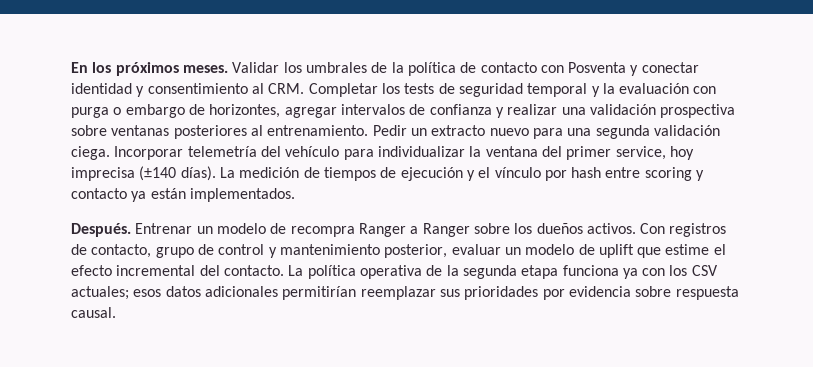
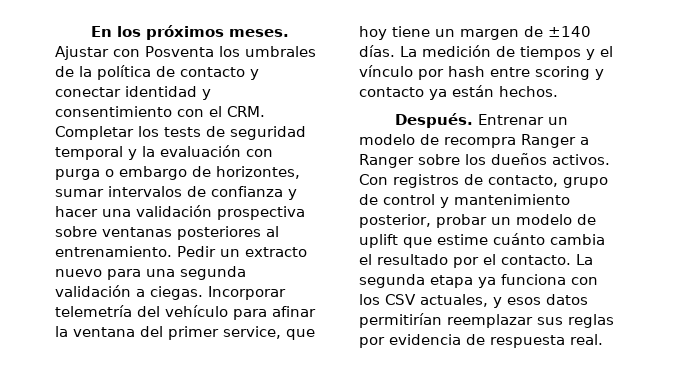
[232,62,280,73] Validar -> [55,46,214,60] Ajustar con Posventa
[540,62,627,73] con Posventa -> (245, 72) none
[251,83,264,94] al -> [177,106,222,117] con el
[284,107,337,118] agregar -> [55,189,104,197] sumar
[507,104,558,115] realizar -> [55,206,98,217] hacer
[71,146,110,160] ciega. -> [136,286,203,300] a ciegas.
[377,146,465,157] individualizar -> [272,306,316,317] afinar
[669,146,694,160] [71,166,216,181] hoy imprecisa (±140 días). -> [286,329,315,340] [359,26,591,40] [359,45,395,57] que hoy tiene un margen de ±140 días.
[380,167,463,181] de ejecución -> (581, 53) none
[189,188,295,202] implementados. -> [499,86,558,97] hechos.
[451,244,501,255] evaluar -> [436,214,487,228] probar
[713,244,726,255] [71,265,638,279] el efecto incremental del contacto. La política operativa de la segunda etapa funciona ya -> [493,233,605,245] [359,254,593,268] [359,274,566,288] cuánto cambia el resultado por el contacto. La segunda etapa ya funciona
[71,286,129,300] actuales; -> [420,294,502,308] actuales, y
[204,286,278,297] adicionales -> (588, 299) none
[464,286,539,300] prioridades -> [568,314,614,328] reglas
[635,286,739,300] [71,307,116,318] sobre respuesta causal. -> [466,334,603,348] de respuesta real.

